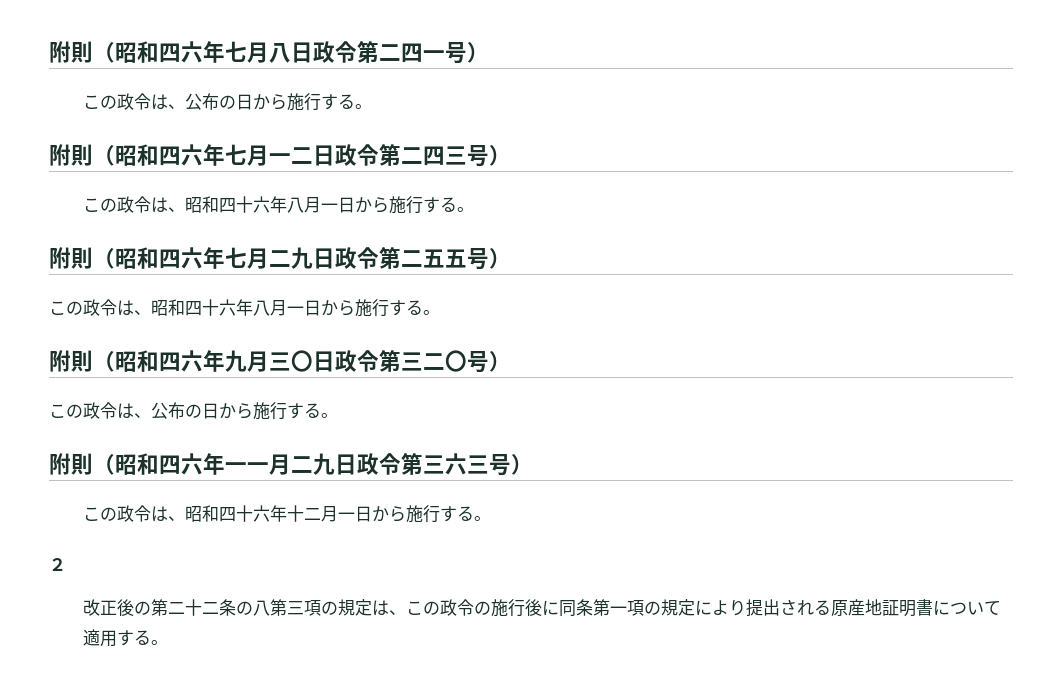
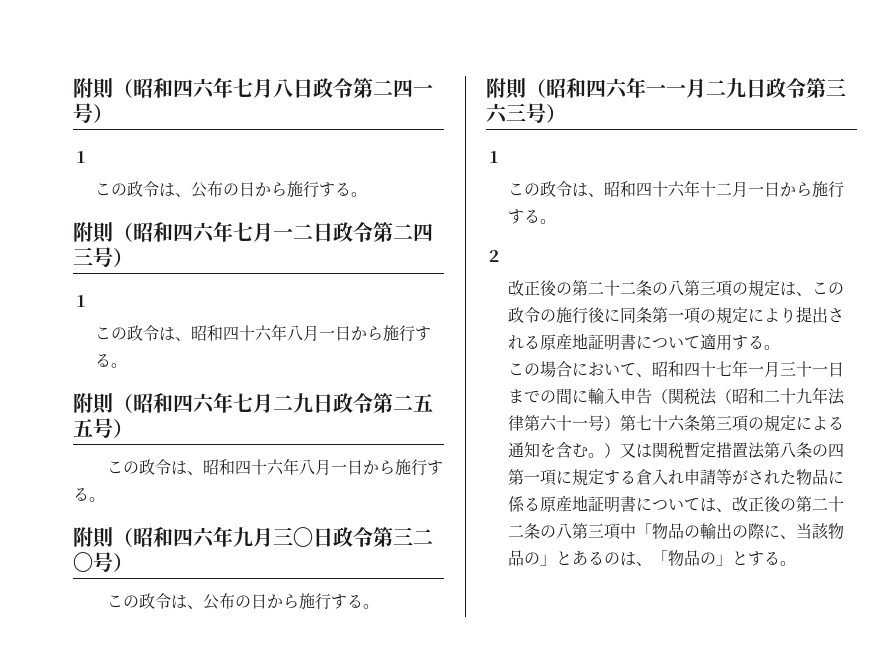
(489, 52) none -> [73,151,89,163] // １
(511, 155) none -> [73,295,89,307] // １
(533, 464) none -> [486,151,502,163] // １
(168, 642) none -> [507,360,844,377] [507,387,845,405] [507,415,844,432] [507,442,844,459] [507,469,844,486] [507,495,844,513] [507,523,844,540] [507,550,796,567] // この場合において、昭和四十七年一月三十一日までの間に輸入申告（関税法（昭和二十九年法律第六十一号）第七十六条第三項の規定による通知を含む。）又は関税暫定措置法第八条の四第一項に規定する倉入れ申請等がされた物品に係る原産地証明書については、改正後の第二十二条の八第三項中「物品の輸出の際に、当該物品の」とあるのは、「物品の」とする。

